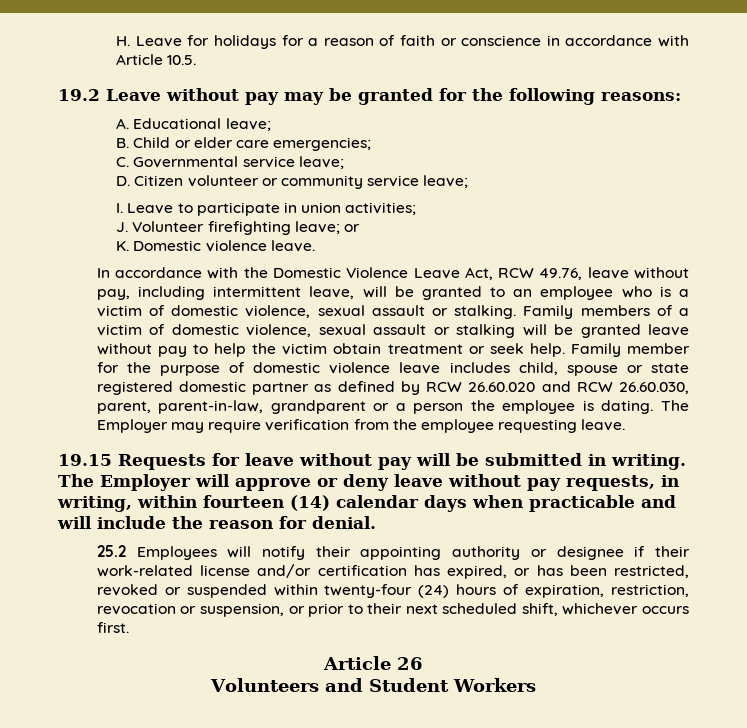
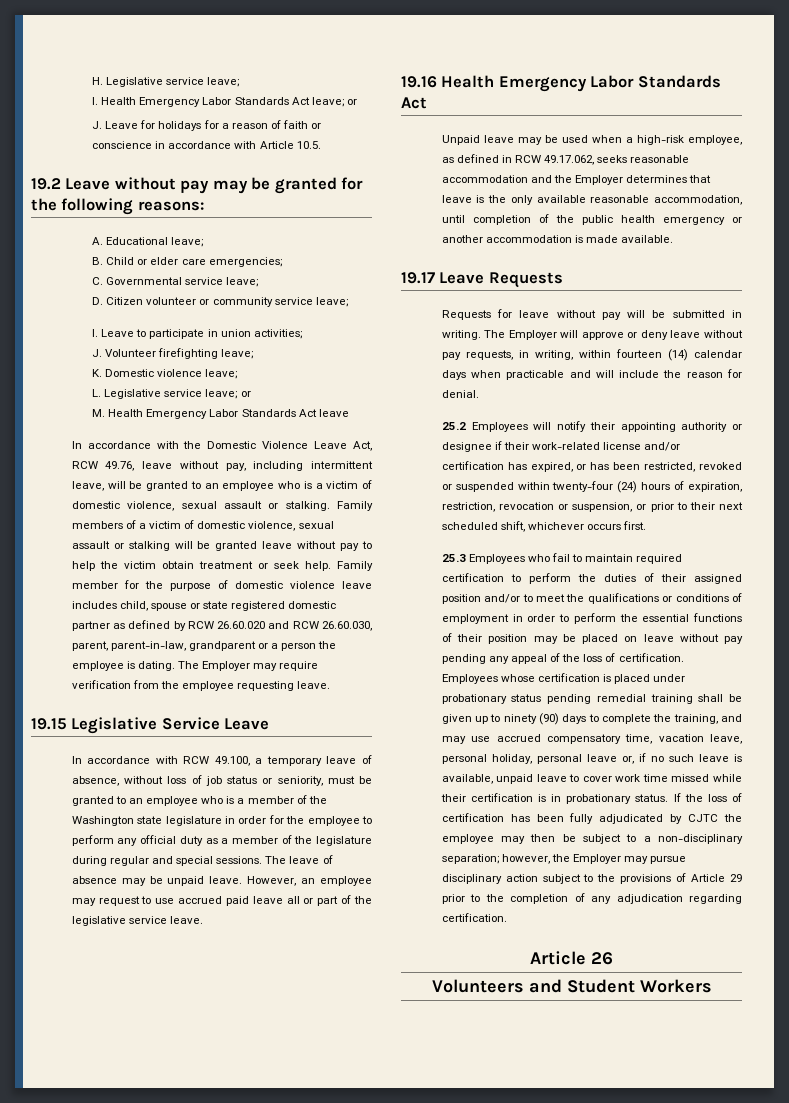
(131, 41) none -> [106,77,240,87] [92,97,357,107] [92,121,103,129] Legislative service leave; // I. Health Emergency Labor Standards Act leave; or // J.
[343,224,360,232] or -> (254, 354) none
[270,240,315,252] leave. -> [205,369,238,379] [92,389,251,399] [92,409,349,419] leave; // L. Legislative service leave; or // M. Health Emergency Labor Standards Act leave
(112, 460) none -> [71,717,270,734] [71,755,372,766] [71,775,373,786] [71,795,327,806] [71,815,372,826] [71,835,372,846] [71,855,333,866] [71,876,372,886] [71,895,372,906] [71,916,203,926] [401,75,721,92] [401,97,427,109] [441,135,742,145] [441,154,690,165] [441,175,712,185] [441,195,742,205] [441,214,742,225] [441,235,674,243] [401,272,563,288] Legislative Service Leave // In accordance with RCW 49.100, a temporary leave of absence, without loss of job status or seniority, must be granted to an employee who is a member of the Washington state legislature in order for the employee to perform any official duty as a member of the legislature during regular and special sessions. The leave of absence may be unpaid leave. However, an employee may request to use accrued paid leave all or part of the legislative service leave. // 19.16 Health Emergency Labor Standards Act // Unpaid leave may be used when a high-risk employee, as defined in RCW 49.17.062, seeks reasonable accommodation and the Employer determines that leave is the only available reasonable accommodation, until completion of the public health emergency or another accommodation is made available. // 19.17 Leave Requests //
(129, 627) none -> [441,553,683,564] [441,573,742,584] [441,593,742,604] [441,613,742,624] [441,633,744,644] [441,653,684,664] [441,673,686,684] [441,694,742,704] [441,713,742,725] [441,734,742,744] [441,753,742,764] [441,774,742,784] [440,793,742,804] [441,813,742,824] [441,834,743,844] [441,854,687,864] [441,873,742,884] [441,893,742,904] [441,913,507,922] // 25.3 Employees who fail to maintain required certification to perform the duties of their assigned position and/or to meet the qualifications or conditions of employment in order to perform the essential functions of their position may be placed on leave without pay pending any appeal of the loss of certification. Employees whose certification is placed under probationary status pending remedial training shall be given up to ninety (90) days to complete the training, and may use accrued compensatory time, vacation leave, personal holiday, personal leave or, if no such leave is available, unpaid leave to cover work time missed while their certification is in probationary status. If the loss of certification has been fully adjudicated by CJTC the employee may then be subject to a non-disciplinary separation; however, the Employer may pursue disciplinary action subject to the provisions of Article 29 prior to the completion of any adjudication regarding certification.

